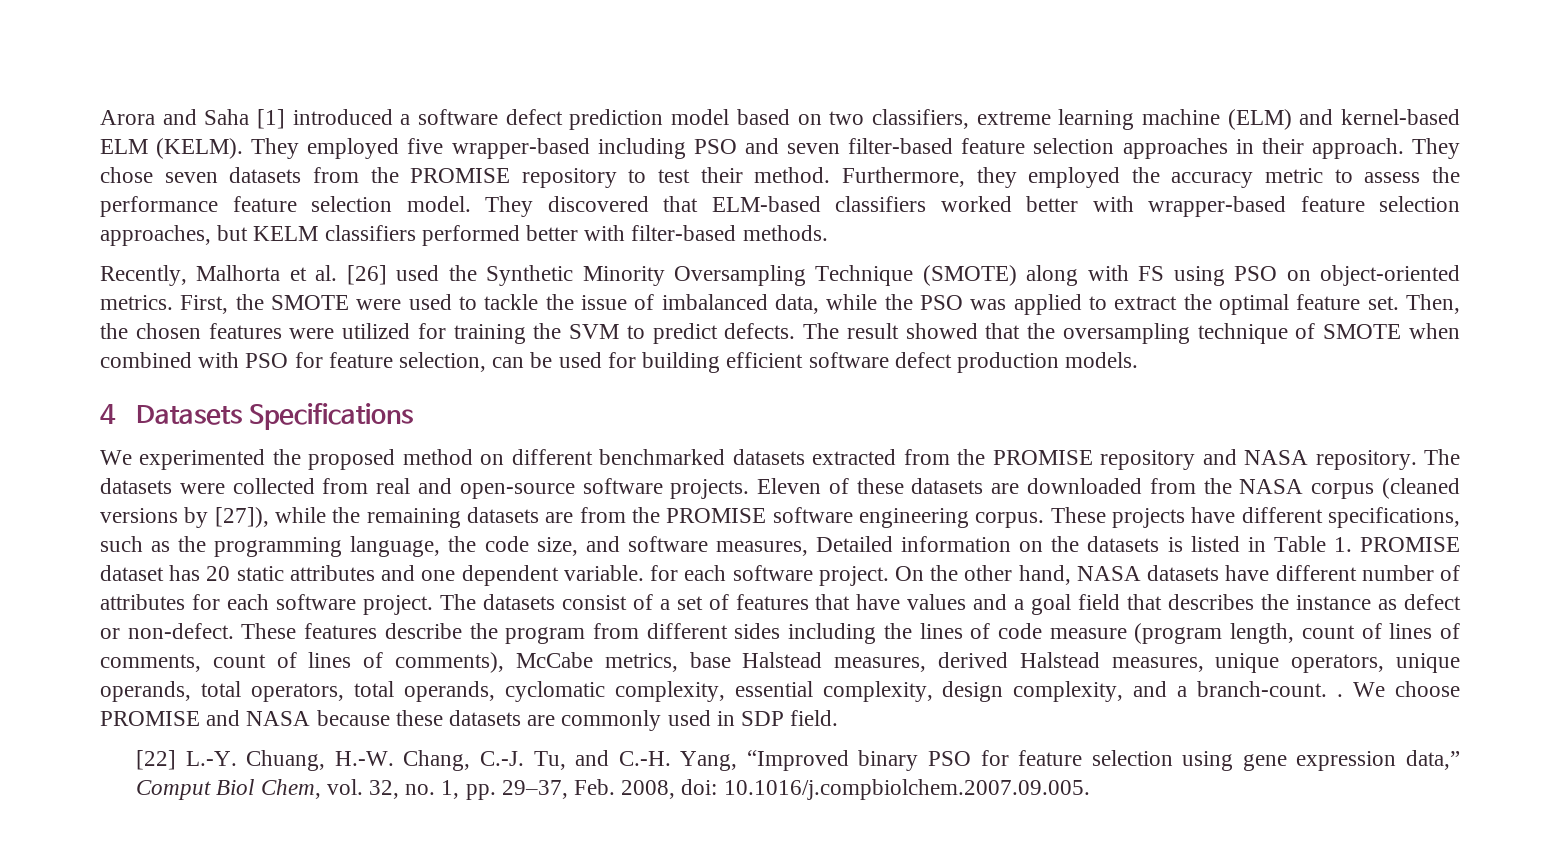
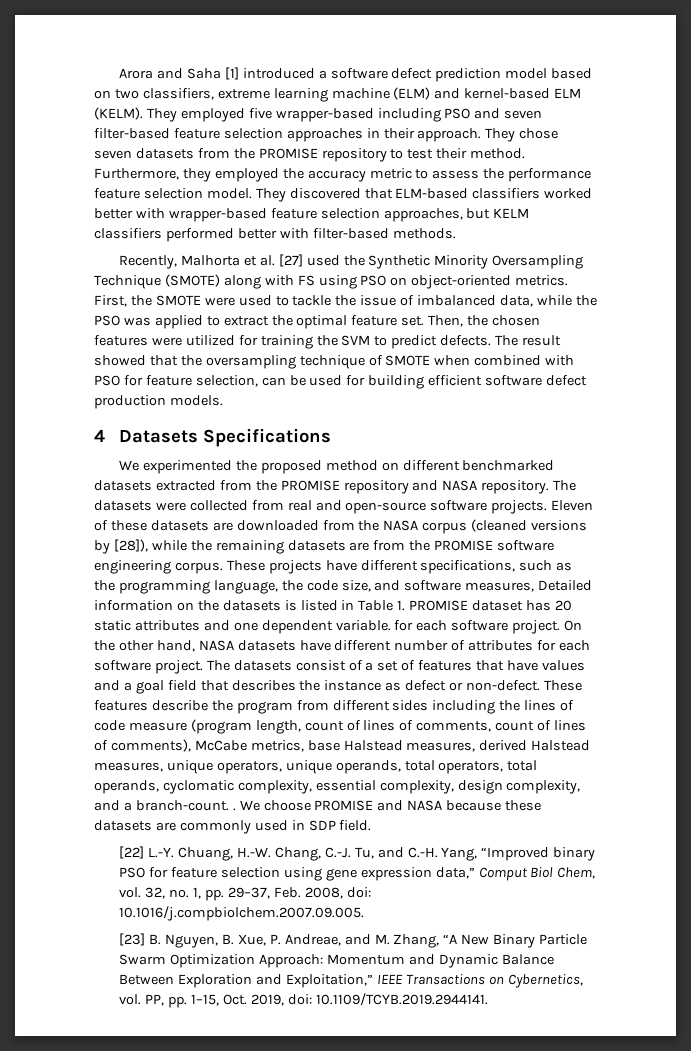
[346,265,387,285] [26] -> [278,254,303,267] [27]
[214,507,269,528] [27]), -> [113,539,148,552] [28]),
(1090, 789) none -> [119,933,588,948] [119,954,554,968] [119,974,583,988] [119,993,488,1008] // [23] B. Nguyen, B. Xue, P. Andreae, and M. Zhang, “A New Binary Particle Swarm Optimization Approach: Momentum and Dynamic Balance Between Exploration and Exploitation,” IEEE Transactions on Cybernetics, vol. PP, pp. 1–15, Oct. 2019, doi: 10.1109/TCYB.2019.2944141.

